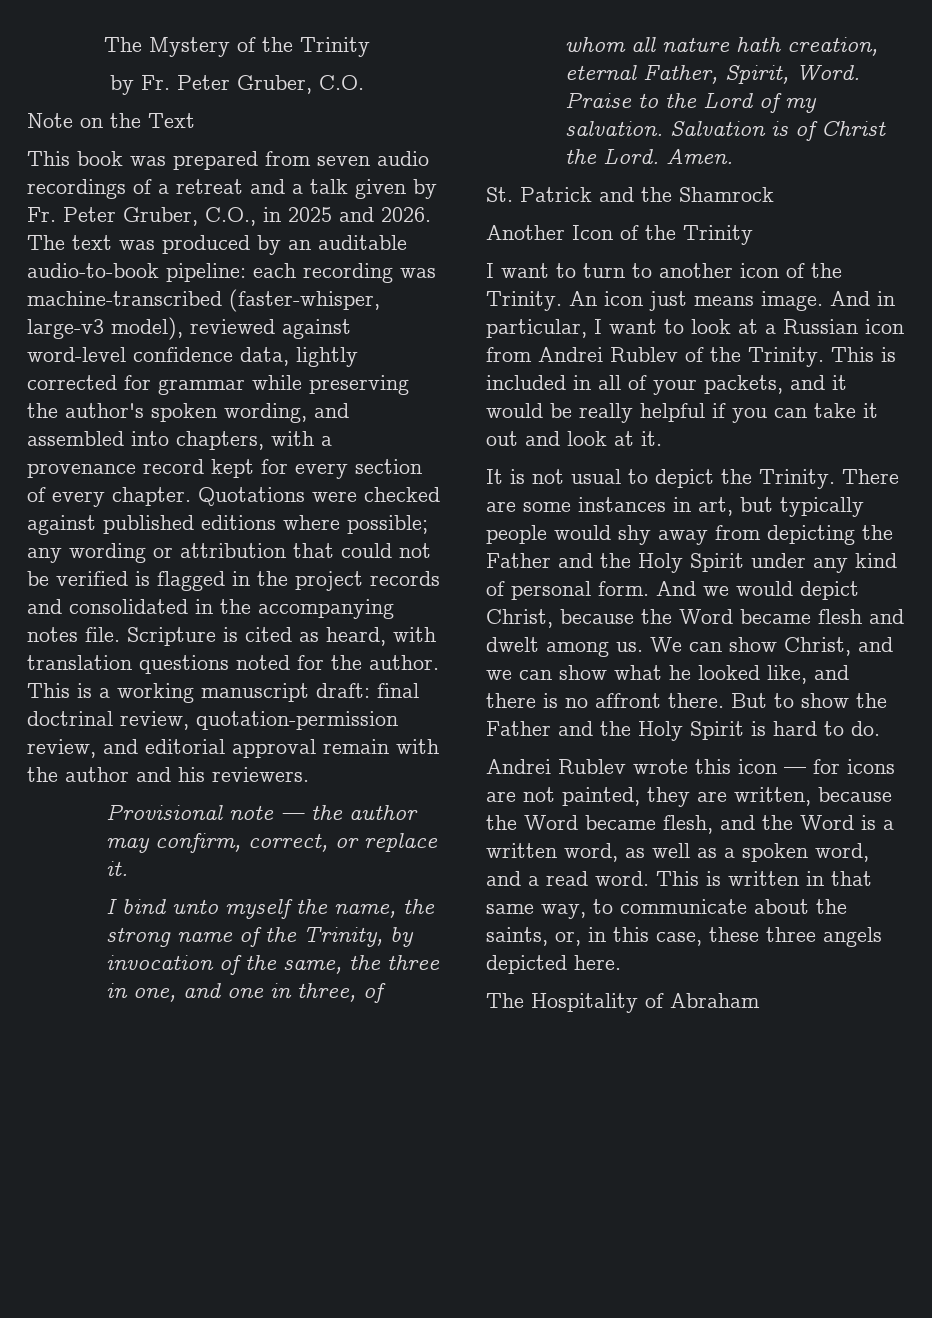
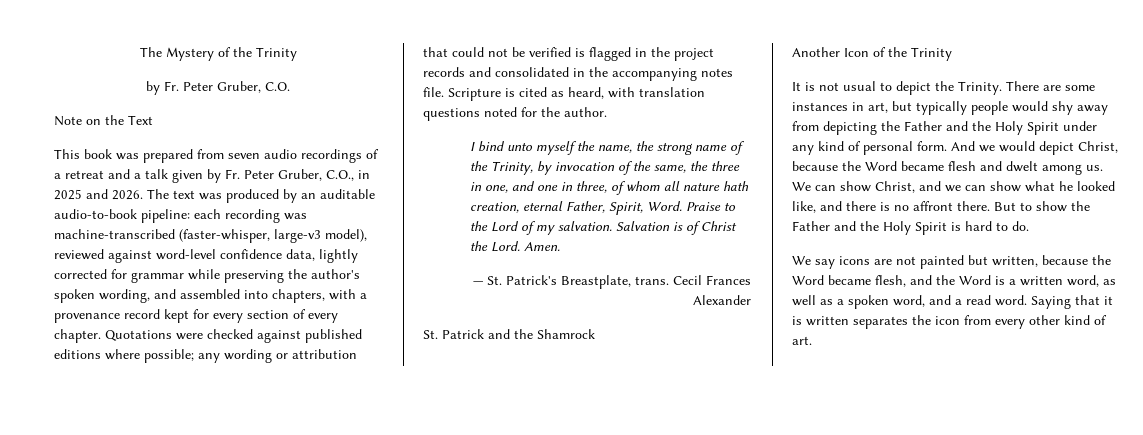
[27,683,419,703] [27,711,398,730] [27,739,439,758] [27,767,309,782] [105,804,418,820] [105,833,438,853] [105,861,128,876] This is a working manuscript draft: final doctrinal review, quotation-permission review, and editorial approval remain with the author and his reviewers. // Provisional note — the author may confirm, correct, or replace it. -> (607, 112) none
(733, 156) none -> [473,275,751,289] [693,295,751,305] // — St. Patrick's Breastplate, trans. Cecil Frances Alexander
[486,263,842,278] [486,291,895,311] [486,319,904,338] [486,347,896,367] [486,375,847,395] [486,403,878,423] [486,431,662,446] // I want to turn to another icon of the Trinity. An icon just means image. And in particular, I want to look at a Russian icon from Andrei Rublev of the Trinity. This is included in all of your packets, and it would be really helpful if you can take it out and look at it. -> (952, 54) none
[486,759,895,774] [486,787,727,807] Andrei Rublev wrote this icon — for icons are not painted, they are -> [792,255,988,269] We say icons are not painted but
[656,871,872,886] [486,899,847,919] [486,927,882,947] [486,955,621,974] [486,993,760,1013] This is written in that same way, to communicate about the saints, or, in this case, these three angels depicted here. // The Hospitality of Abraham -> [1031,295,1113,309] [792,315,1107,329] [792,336,812,345] Saying that it is written separates the icon from every other kind of art.

